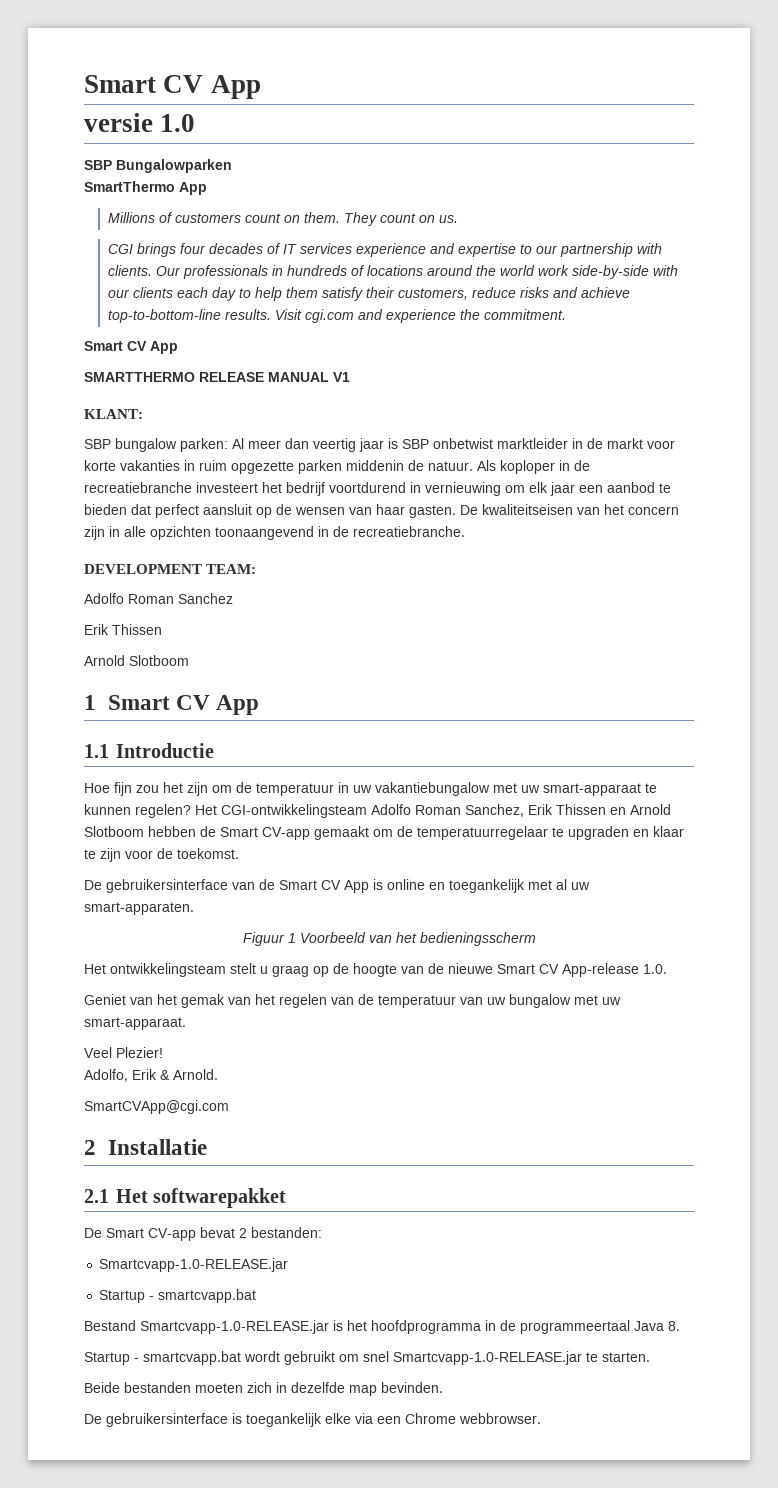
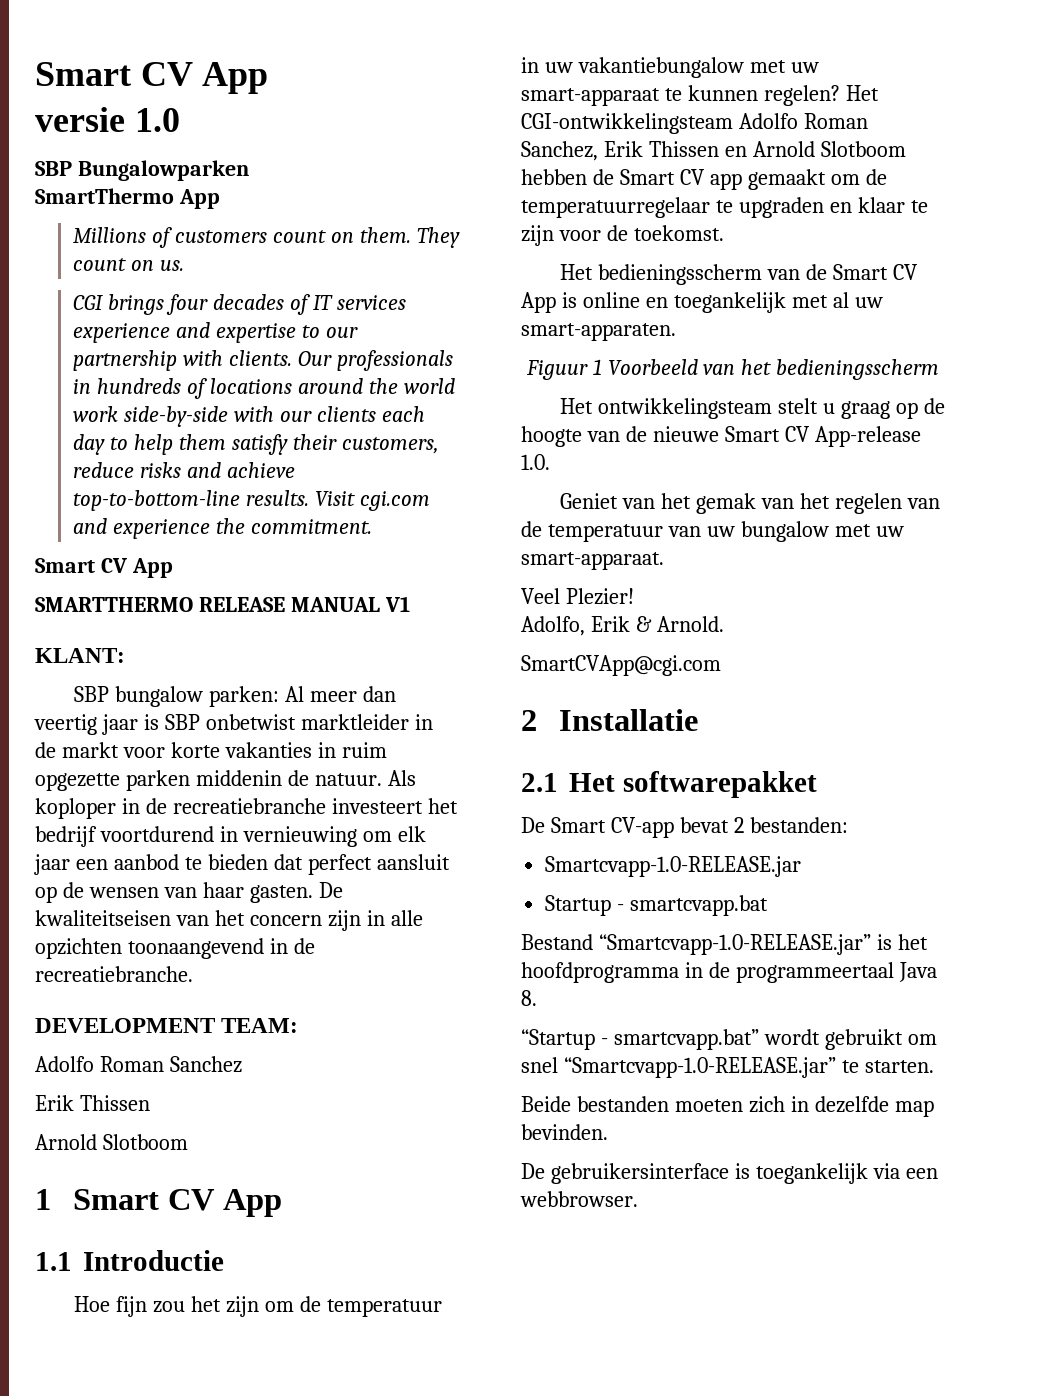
[262,827,310,840] CV-app -> [679,169,742,190] CV app
[84,879,228,893] De gebruikersinterface -> [560,264,763,285] Het bedieningsscherm
[140,1320,329,1334] Smartcvapp-1.0-RELEASE.jar -> [598,934,871,955] “Smartcvapp-1.0-RELEASE.jar”
[84,1351,241,1365] Startup - smartcvapp.bat -> [521,1029,759,1050] “Startup - smartcvapp.bat”
[393,1351,582,1365] Smartcvapp-1.0-RELEASE.jar -> [563,1057,836,1078] “Smartcvapp-1.0-RELEASE.jar”
[325,1413,351,1424] elke -> (868, 1173) none
[405,1413,456,1424] Chrome -> (938, 1173) none

